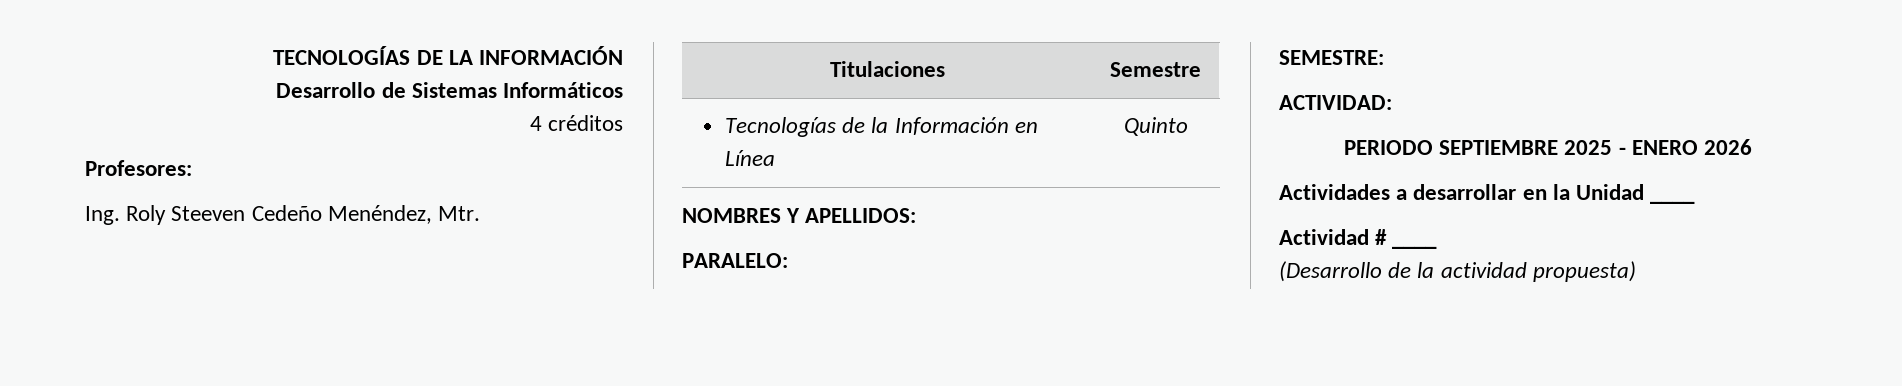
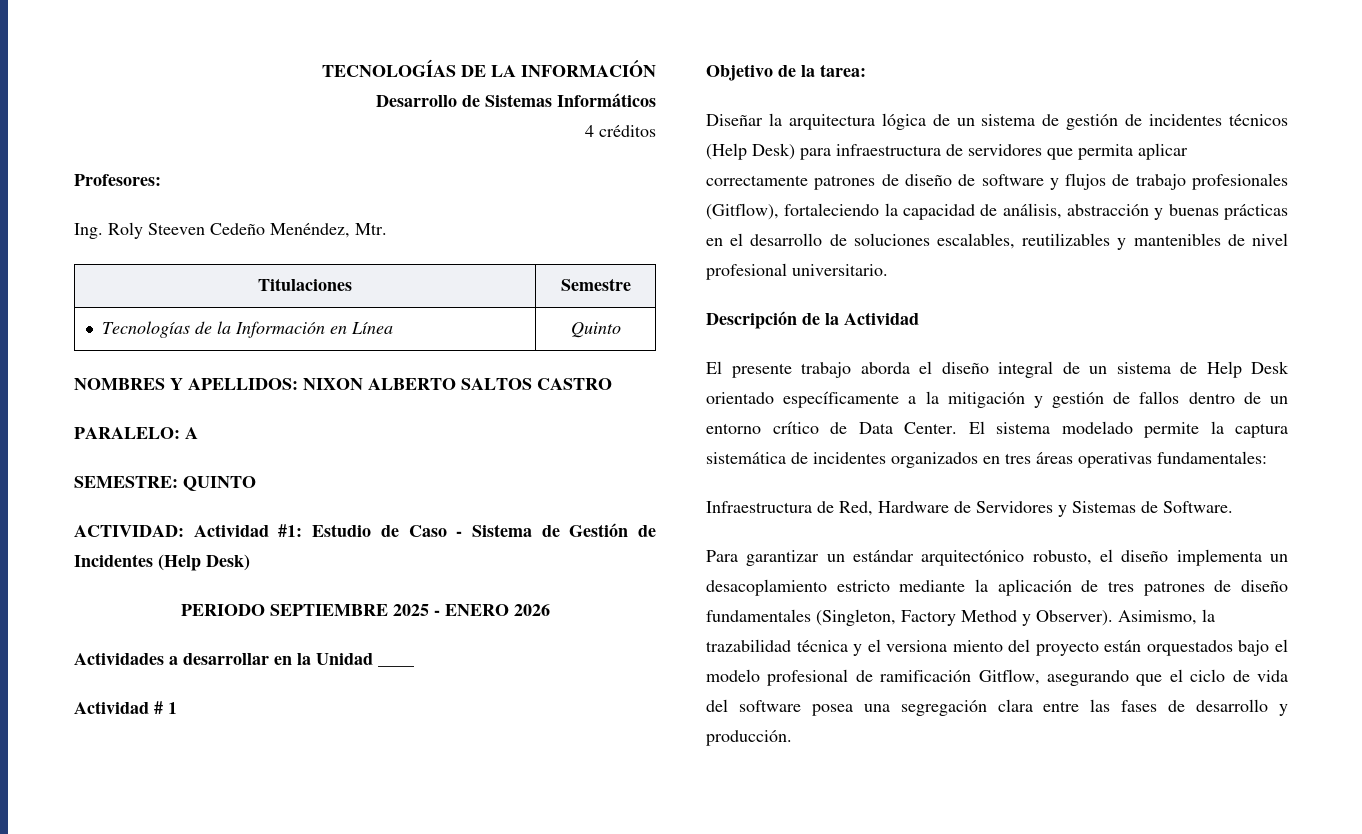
(917, 215) none -> [303,378,612,390] NIXON ALBERTO SALTOS CASTRO
(788, 260) none -> [185,427,198,439] A
(1384, 57) none -> [183,476,256,491] QUINTO
(1392, 102) none -> [193,523,656,537] [74,554,250,571] Actividad #1: Estudio de Caso - Sistema de Gestión de Incidentes (Help Desk)
[1392,245,1438,249] [1279,261,1636,282] ____ // (Desarrollo de la actividad propuesta) -> [168,702,177,714] [706,64,866,81] [706,113,1288,130] [706,143,1188,160] [706,173,1288,190] [706,203,1288,220] [706,233,1288,250] [706,263,888,280] [706,311,919,329] [706,361,1289,378] [706,391,1288,408] [706,421,1288,438] [706,451,1267,468] [706,501,1233,517] [706,549,1288,566] [706,579,1288,596] [706,609,1215,626] [706,639,1288,656] [706,669,1288,686] [706,699,1288,716] [706,730,792,746] 1 // Objetivo de la tarea: // Diseñar la arquitectura lógica de un sistema de gestión de incidentes técnicos (Help Desk) para infraestructura de servidores que permita aplicar correctamente patrones de diseño de software y flujos de trabajo profesionales (Gitflow), fortaleciendo la capacidad de análisis, abstracción y buenas prácticas en el desarrollo de soluciones escalables, reutilizables y mantenibles de nivel profesional universitario. // Descripción de la Actividad // El presente trabajo aborda el diseño integral de un sistema de Help Desk orientado específicamente a la mitigación y gestión de fallos dentro de un entorno crítico de Data Center. El sistema modelado permite la captura sistemática de incidentes organizados en tres áreas operativas fundamentales: // Infraestructura de Red, Hardware de Servidores y Sistemas de Software. // Para garantizar un estándar arquitectónico robusto, el diseño implementa un desacoplamiento estricto mediante la aplicación de tres patrones de diseño fundamentales (Singleton, Factory Method y Observer). Asimismo, la trazabilidad técnica y el versiona miento del proyecto están orquestados bajo el modelo profesional de ramificación Gitflow, asegurando que el ciclo de vida del software posea una segregación clara entre las fases de desarrollo y producción.

